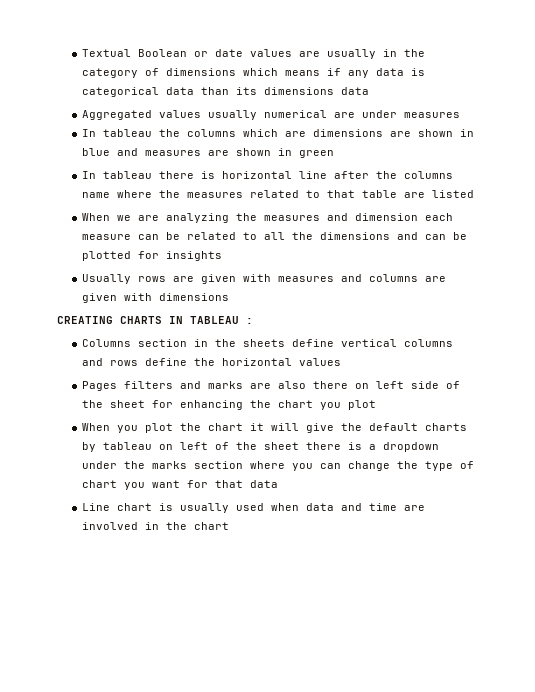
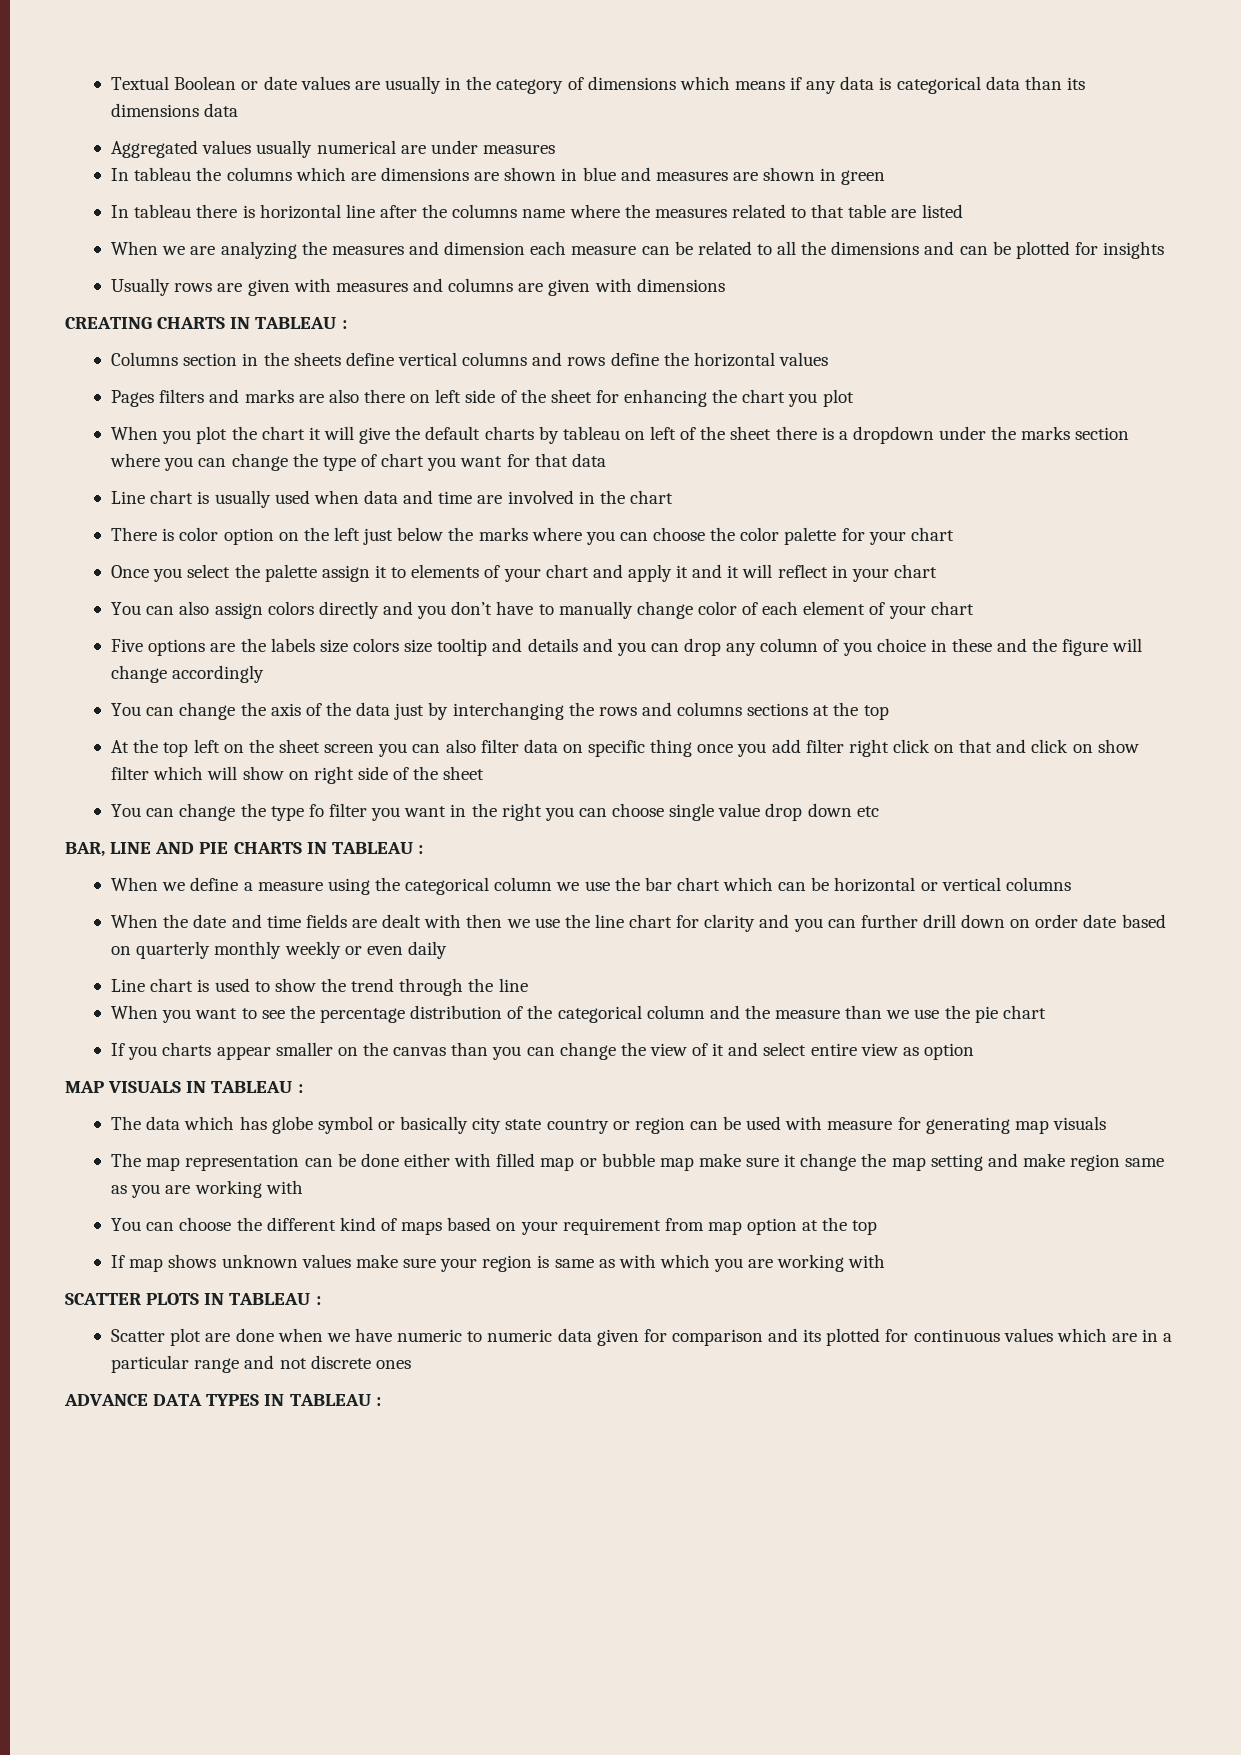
(230, 526) none -> [111,527,954,545] [111,564,937,582] [111,601,974,619] [111,638,1143,656] [111,665,265,683] [111,702,889,720] [111,739,1139,757] [111,766,485,784] [111,803,879,821] [65,842,423,857] [111,877,1071,895] [111,914,1166,932] [111,941,447,959] [111,978,528,996] [111,1005,1046,1023] [111,1042,974,1060] [65,1081,303,1093] [111,1116,1106,1134] [111,1153,1165,1171] [111,1180,303,1198] [111,1217,878,1235] [111,1254,886,1272] [65,1293,321,1305] [111,1328,1173,1346] [111,1355,411,1373] [64,1394,381,1406] // There is color option on the left just below the marks where you can choose the color palette for your chart // Once you select the palette assign it to elements of your chart and apply it and it will reflect in your chart // You can also assign colors directly and you don’t have to manually change color of each element of your chart // Five options are the labels size colors size tooltip and details and you can drop any column of you choice in these and the figure will change accordingly // You can change the axis of the data just by interchanging the rows and columns sections at the top // At the top left on the sheet screen you can also filter data on specific thing once you add filter right click on that and click on show filter which will show on right side of the sheet // You can change the type fo filter you want in the right you can choose single value drop down etc // BAR, LINE AND PIE CHARTS IN TABLEAU : // When we define a measure using the categorical column we use the bar chart which can be horizontal or vertical columns // When the date and time fields are dealt with then we use the line chart for clarity and you can further drill down on order date based on quarterly monthly weekly or even daily // Line chart is used to show the trend through the line // When you want to see the percentage distribution of the categorical column and the measure than we use the pie chart // If you charts appear smaller on the canvas than you can change the view of it and select entire view as option // MAP VISUALS IN TABLEAU : // The data which has globe symbol or basically city state country or region can be used with measure for generating map visuals // The map representation can be done either with filled map or bubble map make sure it change the map setting and make region same as you are working with // You can choose the different kind of maps based on your requirement from map option at the top // If map shows unknown values make sure your region is same as with which you are working with // SCATTER PLOTS IN TABLEAU : // Scatter plot are done when we have numeric to numeric data given for comparison and its plotted for continuous values which are in a particular range and not discrete ones // ADVANCE DATA TYPES IN TABLEAU :

